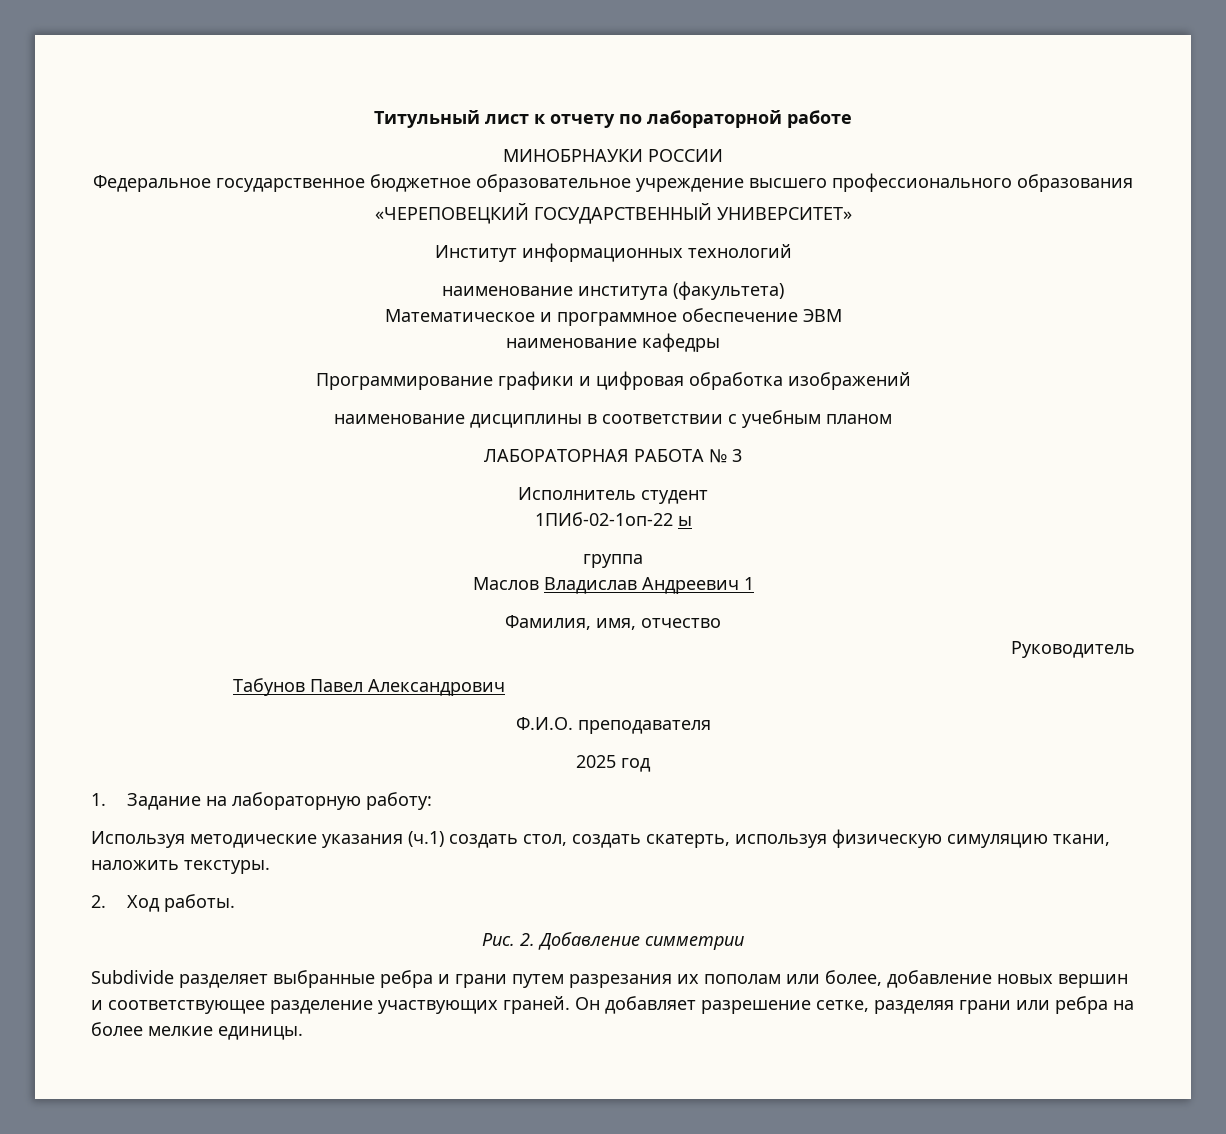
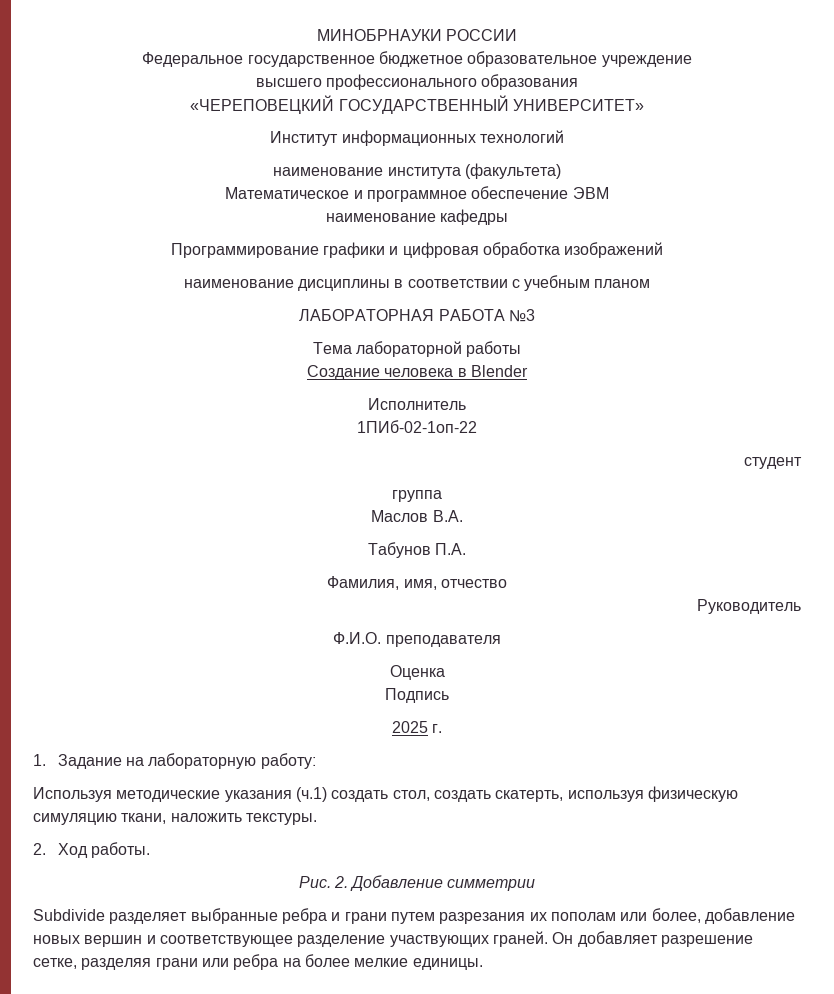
[374,110,852,128] Титульный лист к отчету по лабораторной работе // -> (316, 35) none
(744, 185) none -> (692, 61) //
[709,449,742,463] № 3 -> [508,309,535,322] [312,341,522,357] [307,365,528,380] №3 // Тема лабораторной работы // Создание человека в Blender
[641,490,708,504] студент -> (466, 404) none
[677,516,692,526] ы -> [744,457,802,469] // студент
[543,577,754,594] Владислав Андреевич 1 -> [432,510,463,522] [367,542,467,558] В.А. // Табунов П.А.
[233,678,506,696] // Табунов Павел Александрович -> (801, 606) none
[576,755,651,772] 2025 год -> [389,665,445,680] [385,688,449,703] [391,721,443,733] Оценка // Подпись // 2025 г.

